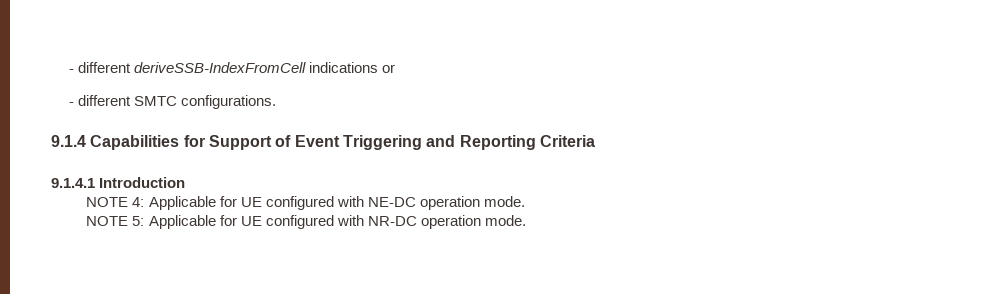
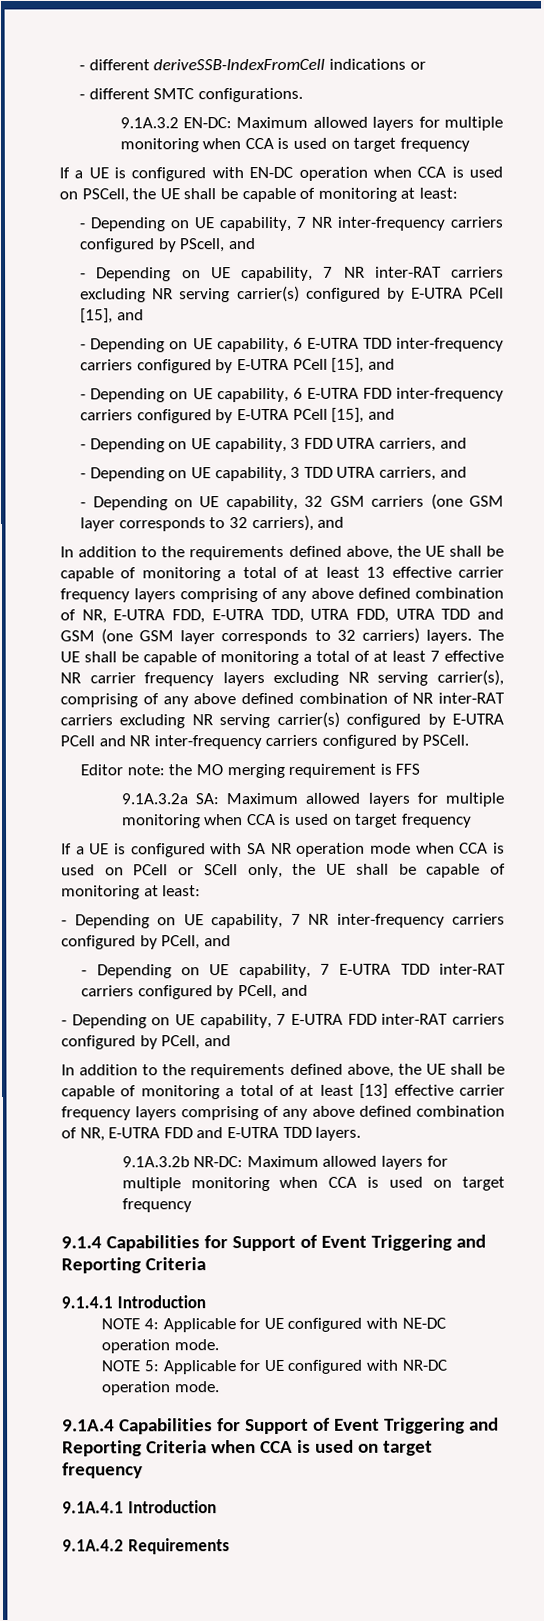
(276, 102) none -> [119,116,503,131] [119,137,470,153] [59,166,504,182] [59,187,458,203] [79,216,503,232] [80,238,256,253] [80,266,504,282] [80,285,505,303] [80,308,144,324] [80,337,504,353] [80,357,395,374] [80,387,504,403] [80,407,395,424] [80,437,467,453] [80,466,467,482] [80,493,504,511] [80,514,345,532] [60,545,505,561] [60,566,504,582] [60,587,504,603] [60,608,504,624] [60,627,504,645] [60,650,504,666] [60,669,504,687] [60,692,505,708] [60,711,504,729] [60,734,470,750] [80,763,421,779] [120,792,504,807] [121,813,472,829] [61,842,505,858] [61,863,507,879] [61,885,202,900] [61,913,505,929] [61,935,231,950] [81,963,506,979] [81,984,308,1000] [61,1013,506,1029] [61,1035,231,1050] [61,1063,506,1079] [61,1083,505,1100] [61,1105,505,1121] [61,1126,362,1142] [121,1155,448,1170] [121,1176,505,1192] [121,1198,192,1213] // 9.1A.3.2 EN-DC: Maximum allowed layers for multiple monitoring when CCA is used on target frequency // If a UE is configured with EN-DC operation when CCA is used on PSCell, the UE shall be capable of monitoring at least: // - Depending on UE capability, 7 NR inter-frequency carriers configured by PScell, and // - Depending on UE capability, 7 NR inter-RAT carriers excluding NR serving carrier(s) configured by E-UTRA PCell [15], and // - Depending on UE capability, 6 E-UTRA TDD inter-frequency carriers configured by E-UTRA PCell [15], and // - Depending on UE capability, 6 E-UTRA FDD inter-frequency carriers configured by E-UTRA PCell [15], and // - Depending on UE capability, 3 FDD UTRA carriers, and // - Depending on UE capability, 3 TDD UTRA carriers, and // - Depending on UE capability, 32 GSM carriers (one GSM layer corresponds to 32 carriers), and // In addition to the requirements defined above, the UE shall be capable of monitoring a total of at least 13 effective carrier frequency layers comprising of any above defined combination of NR, E-UTRA FDD, E-UTRA TDD, UTRA FDD, UTRA TDD and GSM (one GSM layer corresponds to 32 carriers) layers. The UE shall be capable of monitoring a total of at least 7 effective NR carrier frequency layers excluding NR serving carrier(s), comprising of any above defined combination of NR inter-RAT carriers excluding NR serving carrier(s) configured by E-UTRA PCell and NR inter-frequency carriers configured by PSCell. // Editor note: the MO merging requirement is FFS // 9.1A.3.2a SA: Maximum allowed layers for multiple monitoring when CCA is used on target frequency // If a UE is configured with SA NR operation mode when CCA is used on PCell or SCell only, the UE shall be capable of monitoring at least: // - Depending on UE capability, 7 NR inter-frequency carriers configured by PCell, and // - Depending on UE capability, 7 E-UTRA TDD inter-RAT carriers configured by PCell, and // - Depending on UE capability, 7 E-UTRA FDD inter-RAT carriers configured by PCell, and // In addition to the requirements defined above, the UE shall be capable of monitoring a total of at least [13] effective carrier frequency layers comprising of any above defined combination of NR, E-UTRA FDD and E-UTRA TDD layers. // 9.1A.3.2b NR-DC: Maximum allowed layers for multiple monitoring when CCA is used on target frequency
(526, 220) none -> [62,1417,499,1435] [62,1439,433,1457] [62,1462,143,1479] [62,1500,217,1514] [62,1538,230,1555] // 9.1A.4 Capabilities for Support of Event Triggering and Reporting Criteria when CCA is used on target frequency // 9.1A.4.1 Introduction // 9.1A.4.2 Requirements

